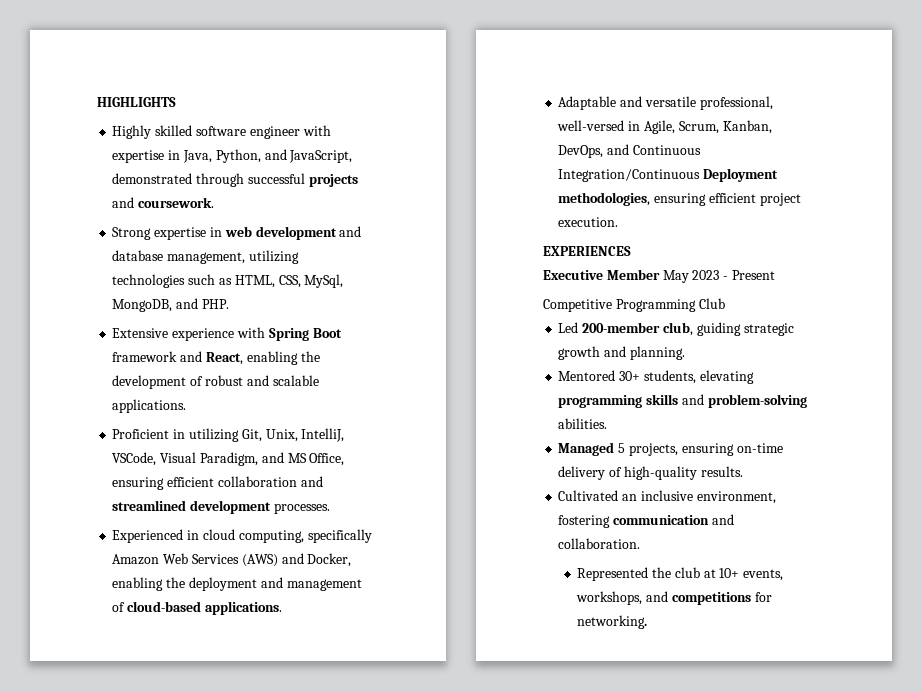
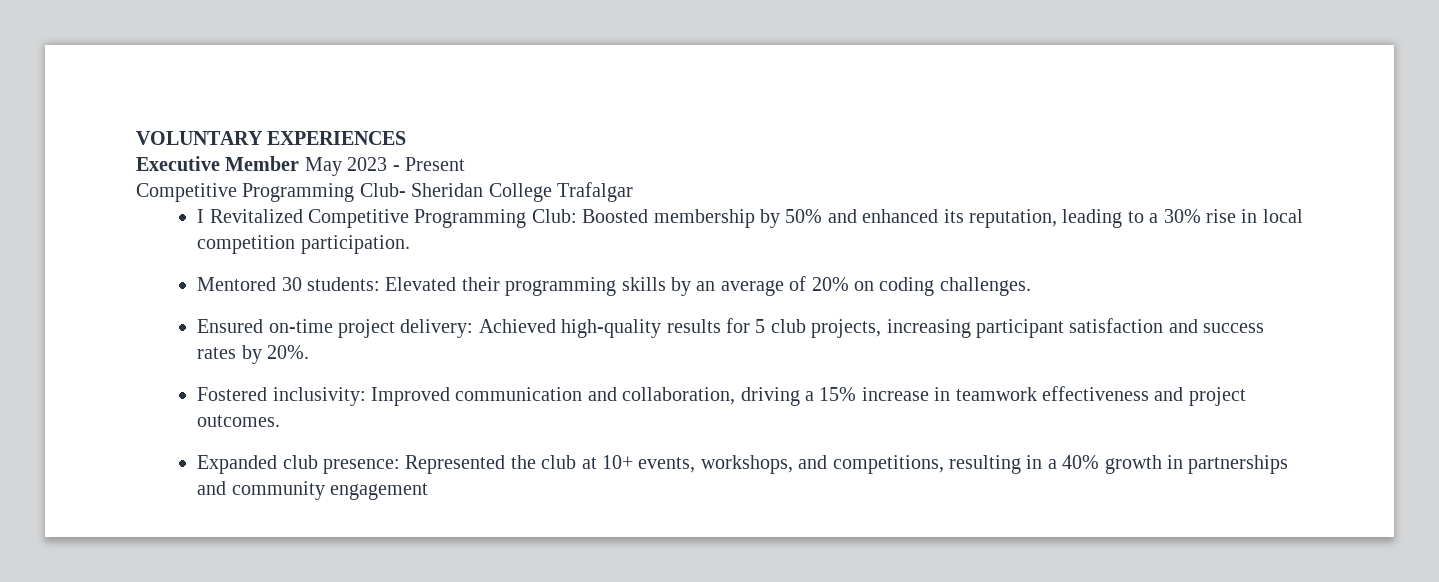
[97,97,176,107] [112,125,331,139] [112,149,353,163] [112,173,358,187] [112,197,215,208] [112,226,362,240] [112,250,299,264] [112,274,344,288] [112,298,229,312] [112,327,342,341] [112,351,320,365] [112,375,319,389] [112,399,187,413] [112,428,345,442] [112,452,345,466] [112,476,323,490] [112,500,330,514] [112,529,372,543] [112,553,352,567] [112,577,362,591] [112,601,282,615] [558,96,773,110] [557,120,772,134] [558,144,701,158] [558,168,779,182] [558,192,801,206] [558,217,619,227] HIGHLIGHTS // Highly skilled software engineer with expertise in Java, Python, and JavaScript, demonstrated through successful projects and coursework. // Strong expertise in web development and database management, utilizing technologies such as HTML, CSS, MySql, MongoDB, and PHP. // Extensive experience with Spring Boot framework and React, enabling the development of robust and scalable applications. // Proficient in utilizing Git, Unix, IntelliJ, VSCode, Visual Paradigm, and MS Office, ensuring efficient collaboration and streamlined development processes. // Experienced in cloud computing, specifically Amazon Web Services (AWS) and Docker, enabling the deployment and management of cloud-based applications. // Adaptable and versatile professional, well-versed in Agile, Scrum, Kanban, DevOps, and Continuous Integration/Continuous Deployment methodologies, ensuring efficient project execution. // -> [136,131,263,145] VOLUNTARY
[698,298,725,309] [558,322,794,336] [558,346,685,360] [558,370,754,384] [558,394,807,408] [558,418,608,429] [558,442,783,456] [558,466,743,480] [558,490,776,504] [558,514,734,528] [558,538,641,549] Club // Led 200-member club, guiding strategic growth and planning. // Mentored 30+ students, elevating programming skills and problem-solving abilities. // Managed 5 projects, ensuring on-time delivery of high-quality results. // Cultivated an inclusive environment, fostering communication and collaboration. // -> [359,182,633,202] [197,209,1303,228] [197,235,410,254] [197,276,1031,296] [197,318,1265,338] [197,345,309,364] [197,386,1246,406] [197,415,281,427] [197,455,400,474] Club- Sheridan College Trafalgar // I Revitalized Competitive Programming Club: Boosted membership by 50% and enhanced its reputation, leading to a 30% rise in local competition participation. // Mentored 30 students: Elevated their programming skills by an average of 20% on coding challenges. // Ensured on-time project delivery: Achieved high-quality results for 5 club projects, increasing participant satisfaction and success rates by 20%. // Fostered inclusivity: Improved communication and collaboration, driving a 15% increase in teamwork effectiveness and project outcomes. // Expanded club presence:
[671,592,772,605] [577,615,648,629] competitions for networking. -> [832,455,1289,474] [197,481,428,500] competitions, resulting in a 40% growth in partnerships and community engagement

